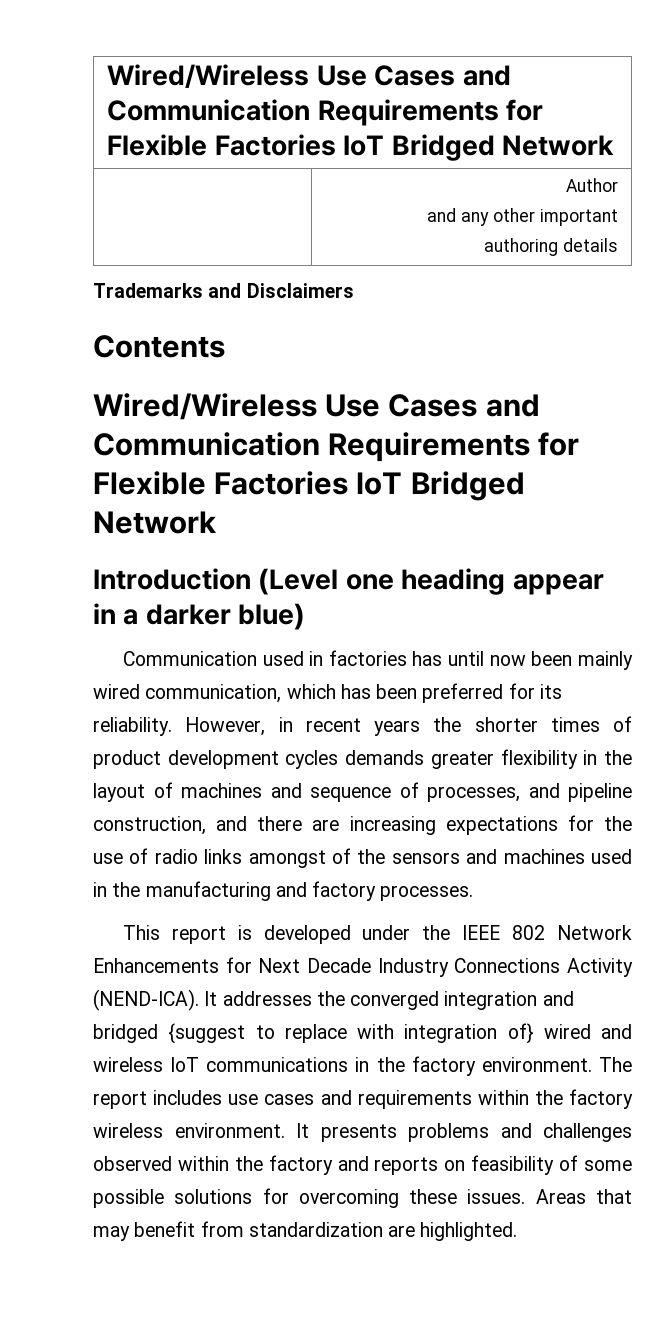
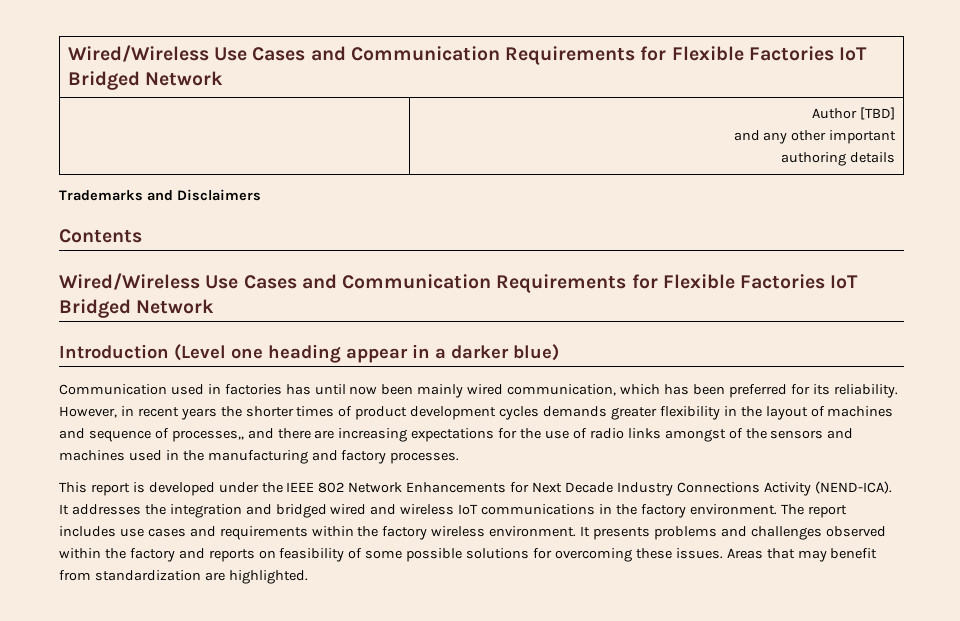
(618, 185) none -> [860,107,896,120] [TBD]
[427,783,632,802] [93,816,206,835] processes, and pipeline construction, -> [171,430,244,442] processes,,
[350,991,440,1010] converged -> (166, 509) none
[168,1023,534,1044] {suggest to replace with integration of} -> (327, 511) none

